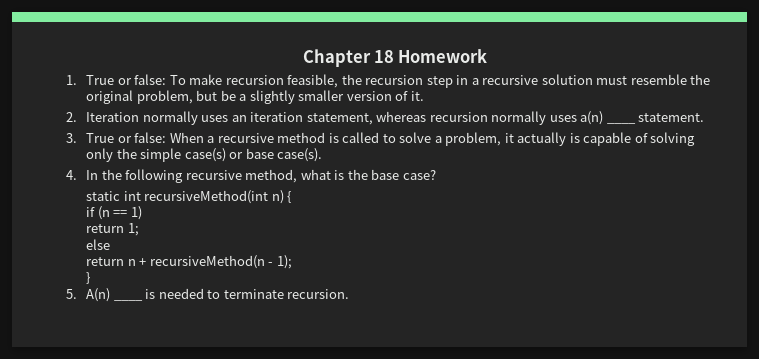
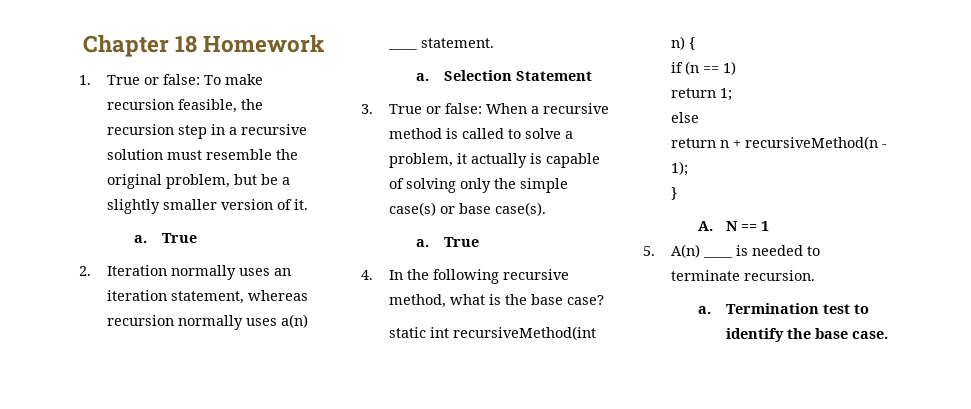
(424, 96) none -> [134,233,197,243] // a. True
(705, 117) none -> [416,70,592,81] // a. Selection Statement
(323, 155) none -> [416,237,479,247] // a. True
(91, 278) none -> [698,221,769,231] // A. N == 1
(350, 294) none -> [698,303,869,314] [725,328,888,342] // a. Termination test to identify the base case.

